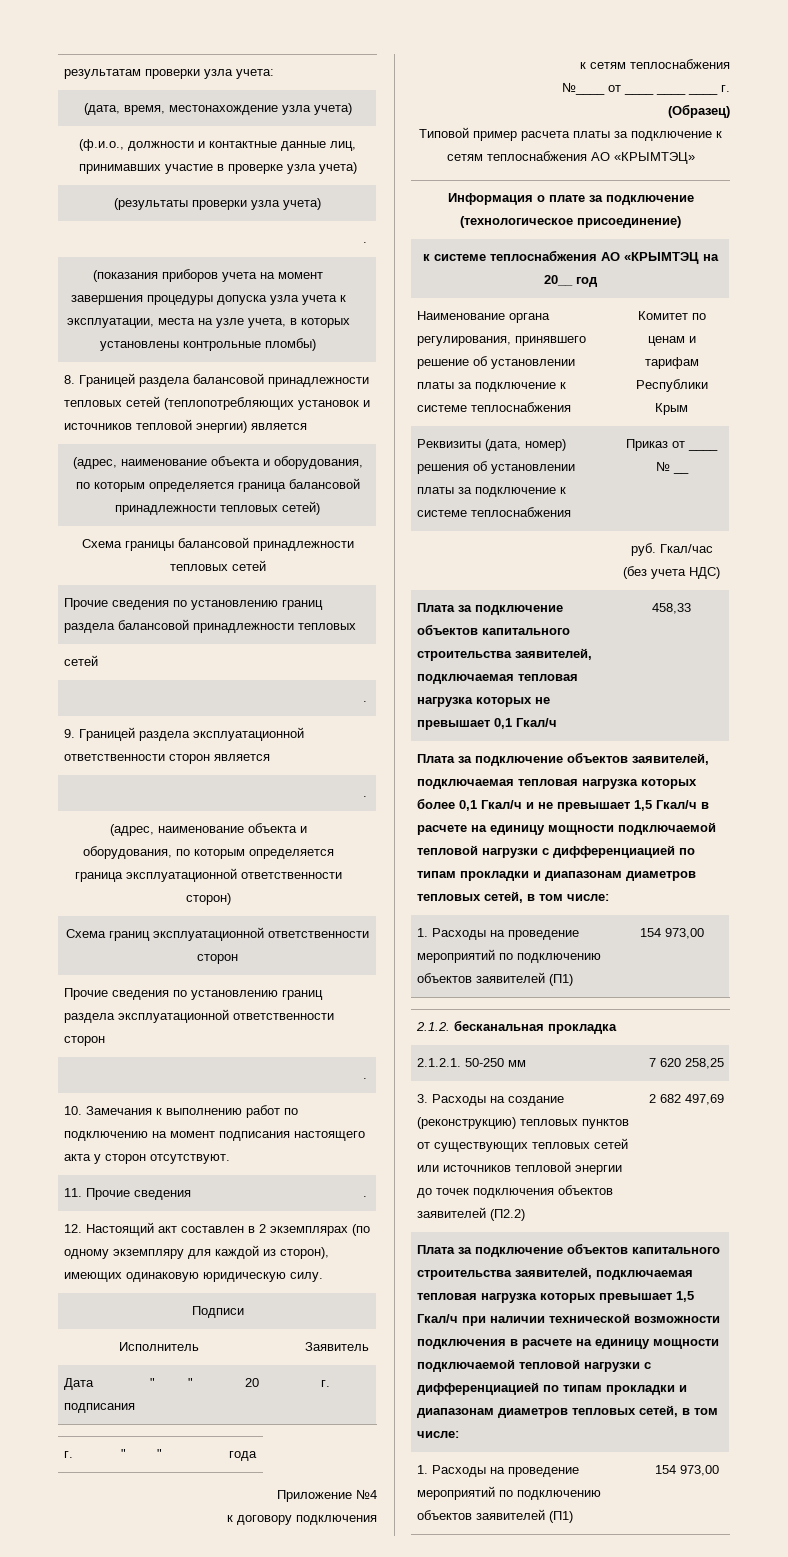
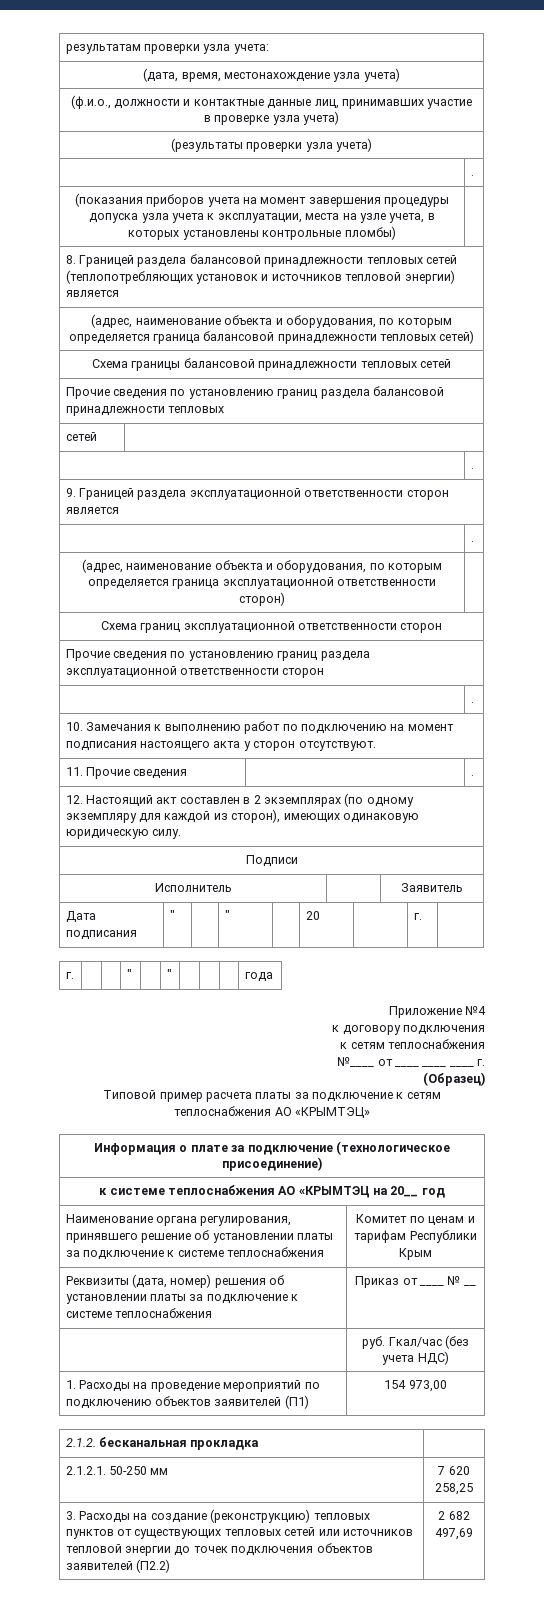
[416,603,563,615] [416,624,570,635] [416,648,592,661] [416,674,578,684] [416,697,550,707] [416,718,557,730] [652,603,691,614] [416,752,709,766] [416,779,697,789] [416,798,709,812] [416,822,716,835] [416,845,695,858] [416,871,696,881] [416,891,609,903] // Плата за подключение объектов капитального строительства заявителей, подключаемая тепловая нагрузка которых не превышает 0,1 Гкал/ч | 458,33 // Плата за подключение объектов заявителей, подключаемая тепловая нагрузка которых более 0,1 Гкал/ч и не превышает 1,5 Гкал/ч в расчете на единицу мощности подключаемой тепловой нагрузки с дифференциацией по типам прокладки и диапазонам диаметров тепловых сетей, в том числе: -> (449, 1358) none
[416,1243,720,1257] [416,1267,693,1280] [416,1291,694,1303] [416,1313,720,1326] [416,1339,719,1349] [416,1359,651,1372] [416,1382,687,1395] [416,1405,718,1418] [416,1431,459,1438] [416,1465,579,1477] [416,1486,601,1500] [416,1509,573,1523] [654,1465,719,1476] // Плата за подключение объектов капитального строительства заявителей, подключаемая тепловая нагрузка которых превышает 1,5 Гкал/ч при наличии технической возможности подключения в расчете на единицу мощности подключаемой тепловой нагрузки с дифференциацией по типам прокладки и диапазонам диаметров тепловых сетей, в том числе: // 1. Расходы на проведение мероприятий по подключению объектов заявителей (П1) | 154 973,00 -> (473, 1534) none

